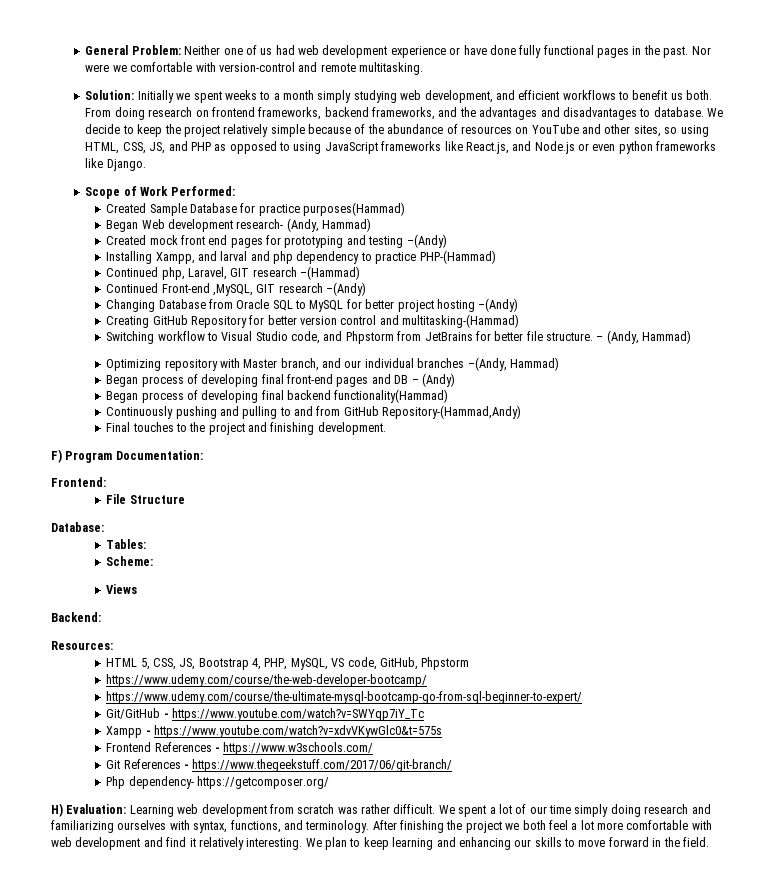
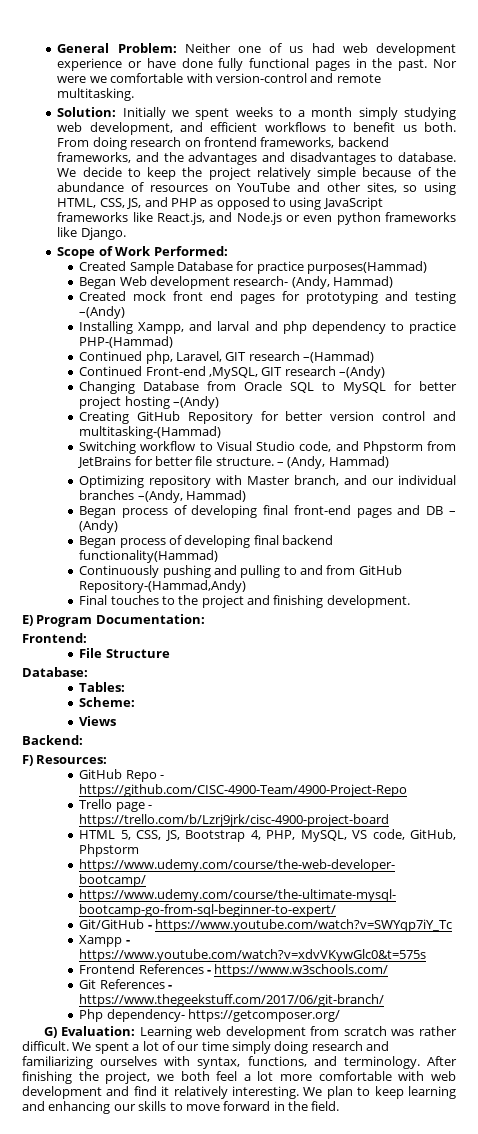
[51,449,62,463] F) -> [22,615,33,626] E)
(101, 617) none -> [22,755,33,766] F)
(113, 645) none -> [79,769,164,782] [79,784,408,797] [79,799,152,812] [79,814,390,827] // GitHub Repo - https://github.com/CISC-4900-Team/4900-Project-Repo // Trello page - https://trello.com/b/Lzrj9jrk/cisc-4900-project-board
[51,803,63,817] H) -> [43,1027,57,1038] G)
[465,821,502,833] project -> [105,1071,151,1084] project,

